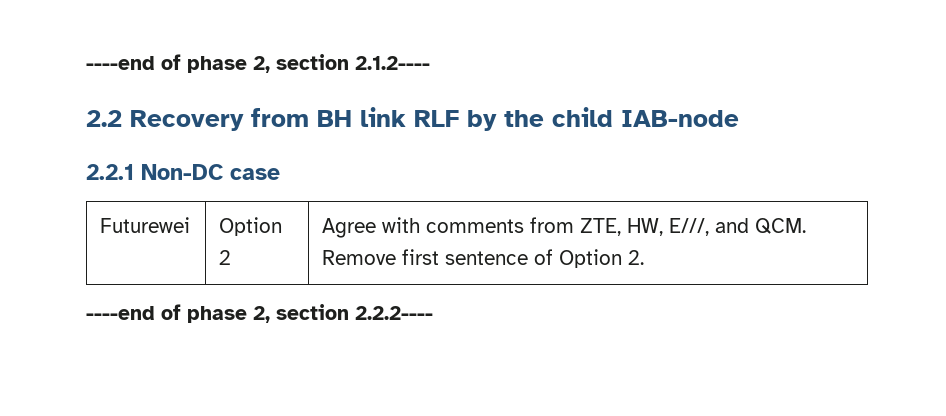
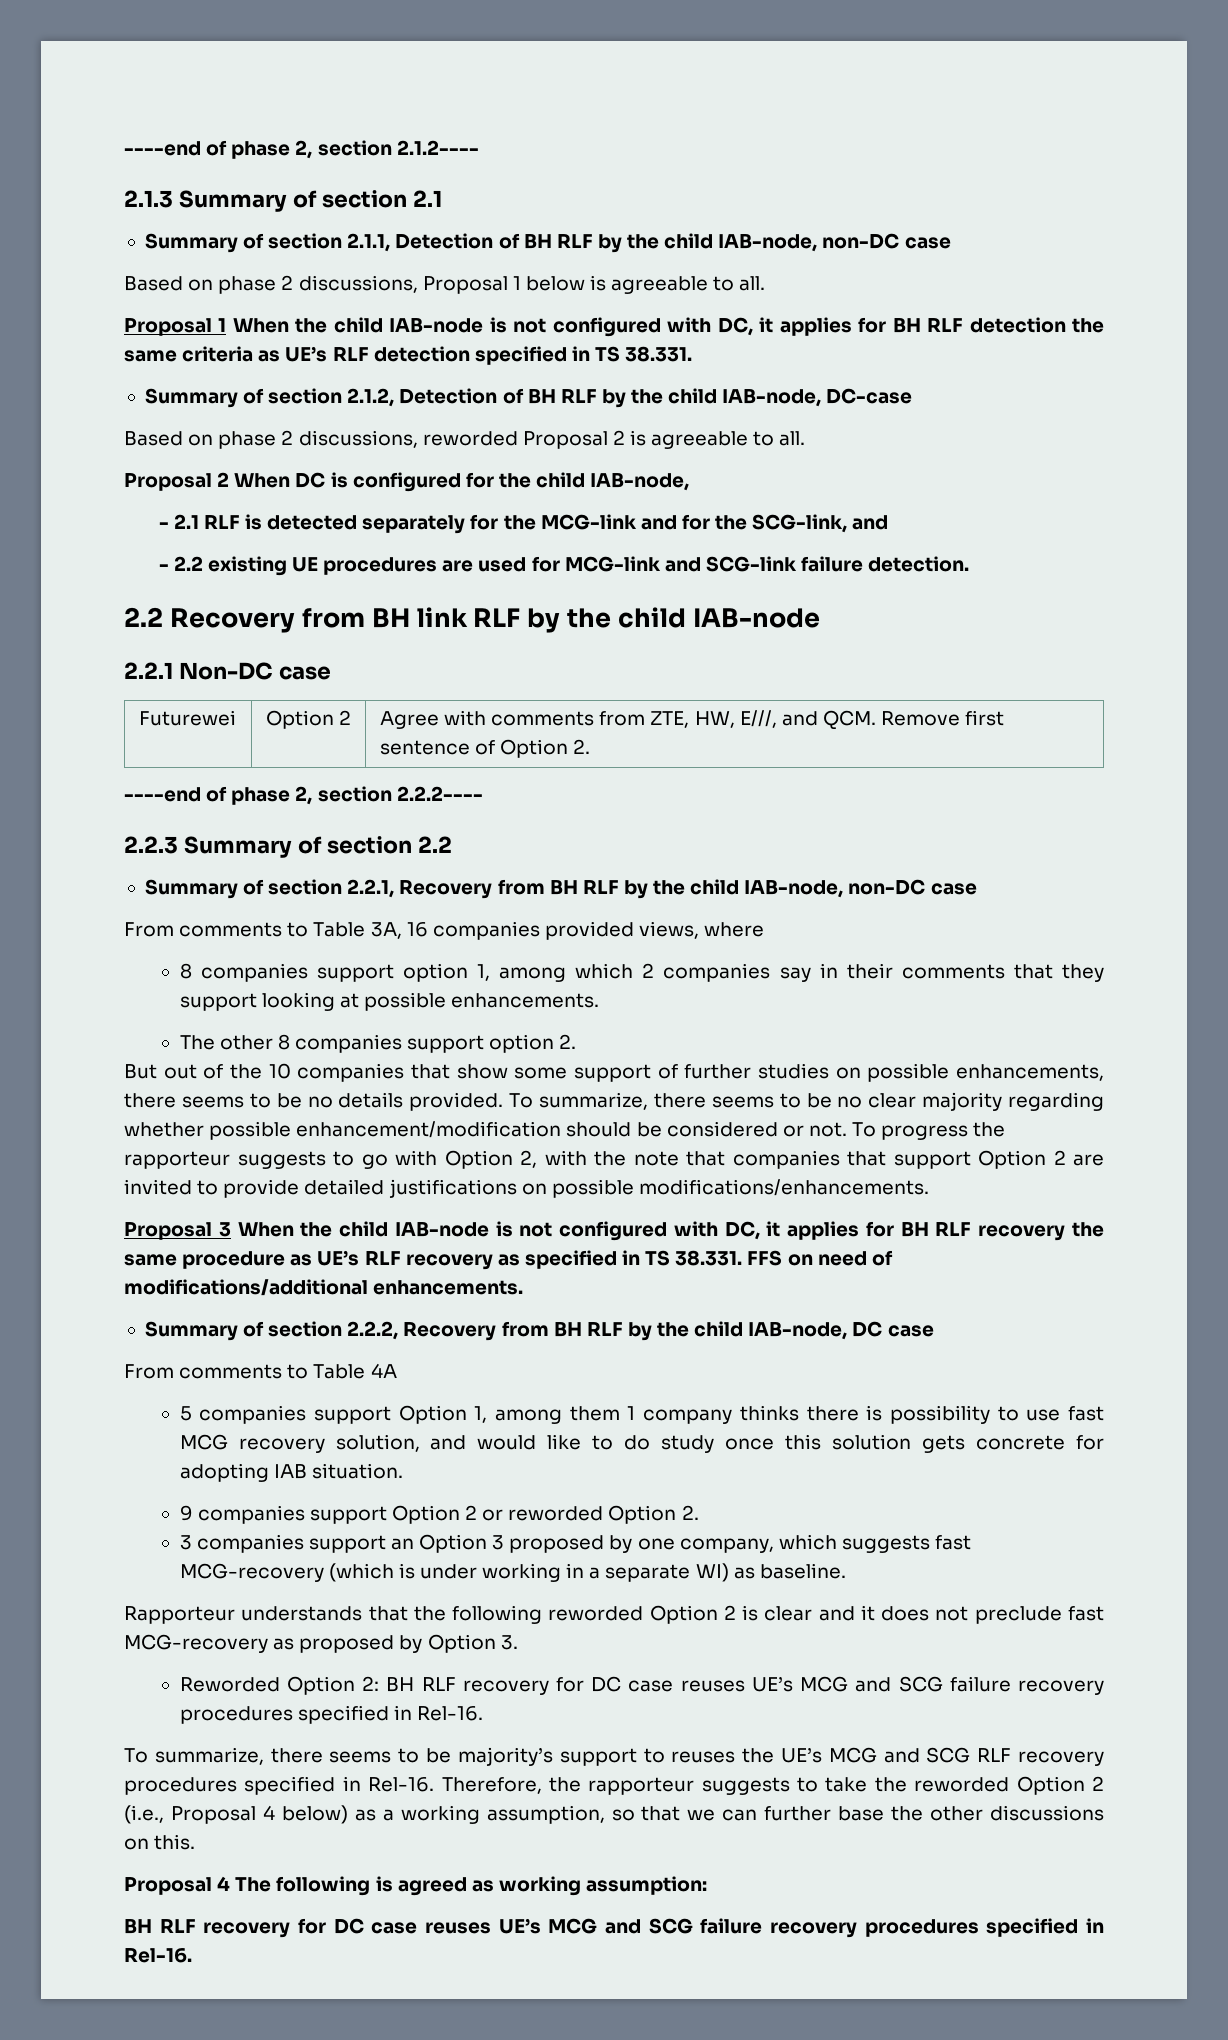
(430, 63) none -> [124,190,442,212] [144,233,951,253] [124,275,766,294] [124,317,1105,337] [124,346,693,365] [144,388,913,408] [124,430,806,449] [124,472,690,492] [158,514,889,534] [158,556,970,576] // 2.1.3 Summary of section 2.1 // Summary of section 2.1.1, Detection of BH RLF by the child IAB-node, non-DC case // Based on phase 2 discussions, Proposal 1 below is agreeable to all. // Proposal 1 When the child IAB-node is not configured with DC, it applies for BH RLF detection the same criteria as UE’s RLF detection specified in TS 38.331. // Summary of section 2.1.2, Detection of BH RLF by the child IAB-node, DC-case // Based on phase 2 discussions, reworded Proposal 2 is agreeable to all. // Proposal 2 When DC is configured for the child IAB-node, // - 2.1 RLF is detected separately for the MCG-link and for the SCG-link, and // - 2.2 existing UE procedures are used for MCG-link and SCG-link failure detection.
(433, 313) none -> [124,836,452,858] [144,879,977,899] [124,921,765,940] [179,963,1104,982] [179,992,600,1011] [179,1034,577,1053] [124,1063,1104,1082] [124,1092,1104,1111] [124,1121,1006,1140] [124,1150,1104,1169] [124,1179,929,1198] [124,1221,1104,1241] [124,1250,893,1270] [124,1279,524,1296] [144,1321,934,1341] [124,1363,397,1379] [179,1405,1104,1424] [179,1434,1104,1453] [179,1463,403,1482] [179,1505,699,1524] [179,1534,972,1553] [179,1563,846,1582] [124,1605,1104,1624] [124,1634,518,1653] [179,1676,1105,1695] [179,1705,483,1724] [124,1747,1104,1766] [124,1776,1104,1795] [124,1805,1104,1824] [124,1834,196,1850] [124,1876,708,1896] [124,1918,1104,1938] [124,1948,192,1963] // 2.2.3 Summary of section 2.2 // Summary of section 2.2.1, Recovery from BH RLF by the child IAB-node, non-DC case // From comments to Table 3A, 16 companies provided views, where // 8 companies support option 1, among which 2 companies say in their comments that they support looking at possible enhancements. // The other 8 companies support option 2. // But out of the 10 companies that show some support of further studies on possible enhancements, there seems to be no details provided. To summarize, there seems to be no clear majority regarding whether possible enhancement/modification should be considered or not. To progress the rapporteur suggests to go with Option 2, with the note that companies that support Option 2 are invited to provide detailed justifications on possible modifications/enhancements. // Proposal 3 When the child IAB-node is not configured with DC, it applies for BH RLF recovery the same procedure as UE’s RLF recovery as specified in TS 38.331. FFS on need of modifications/additional enhancements. // Summary of section 2.2.2, Recovery from BH RLF by the child IAB-node, DC case // From comments to Table 4A // 5 companies support Option 1, among them 1 company thinks there is possibility to use fast MCG recovery solution, and would like to do study once this solution gets concrete for adopting IAB situation. // 9 companies support Option 2 or reworded Option 2. // 3 companies support an Option 3 proposed by one company, which suggests fast MCG-recovery (which is under working in a separate WI) as baseline. // Rapporteur understands that the following reworded Option 2 is clear and it does not preclude fast MCG-recovery as proposed by Option 3. // Reworded Option 2: BH RLF recovery for DC case reuses UE’s MCG and SCG failure recovery procedures specified in Rel-16. // To summarize, there seems to be majority’s support to reuses the UE’s MCG and SCG RLF recovery procedures specified in Rel-16. Therefore, the rapporteur suggests to take the reworded Option 2 (i.e., Proposal 4 below) as a working assumption, so that we can further base the other discussions on this. // Proposal 4 The following is agreed as working assumption: // BH RLF recovery for DC case reuses UE’s MCG and SCG failure recovery procedures specified in Rel-16.

